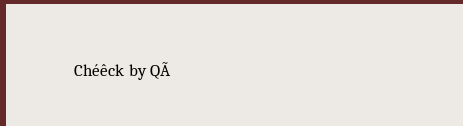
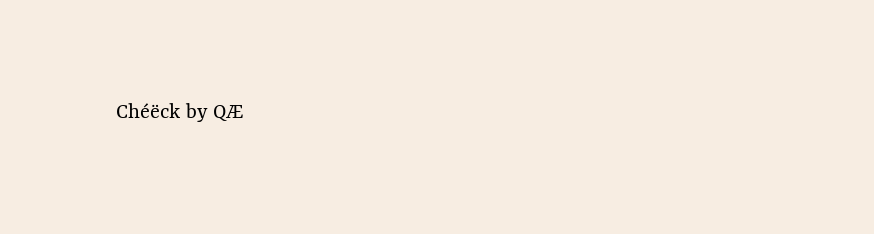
[74,62,172,80] Chéêck by QÃ -> [116,103,244,122] Chéëck by QÆ

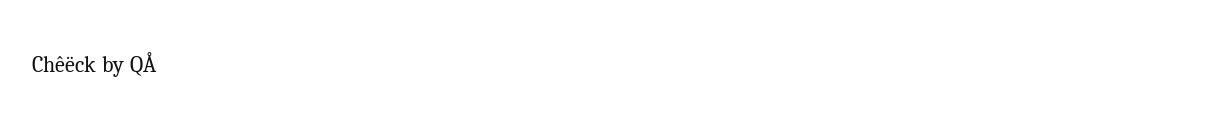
[116,103,244,122] Chéëck by QÆ -> [32,52,157,77] Chêëck by QÅ

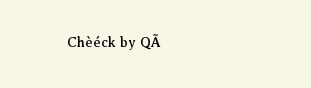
[32,52,157,77] Chêëck by QÅ -> [67,34,161,50] Chèéck by QÃ

